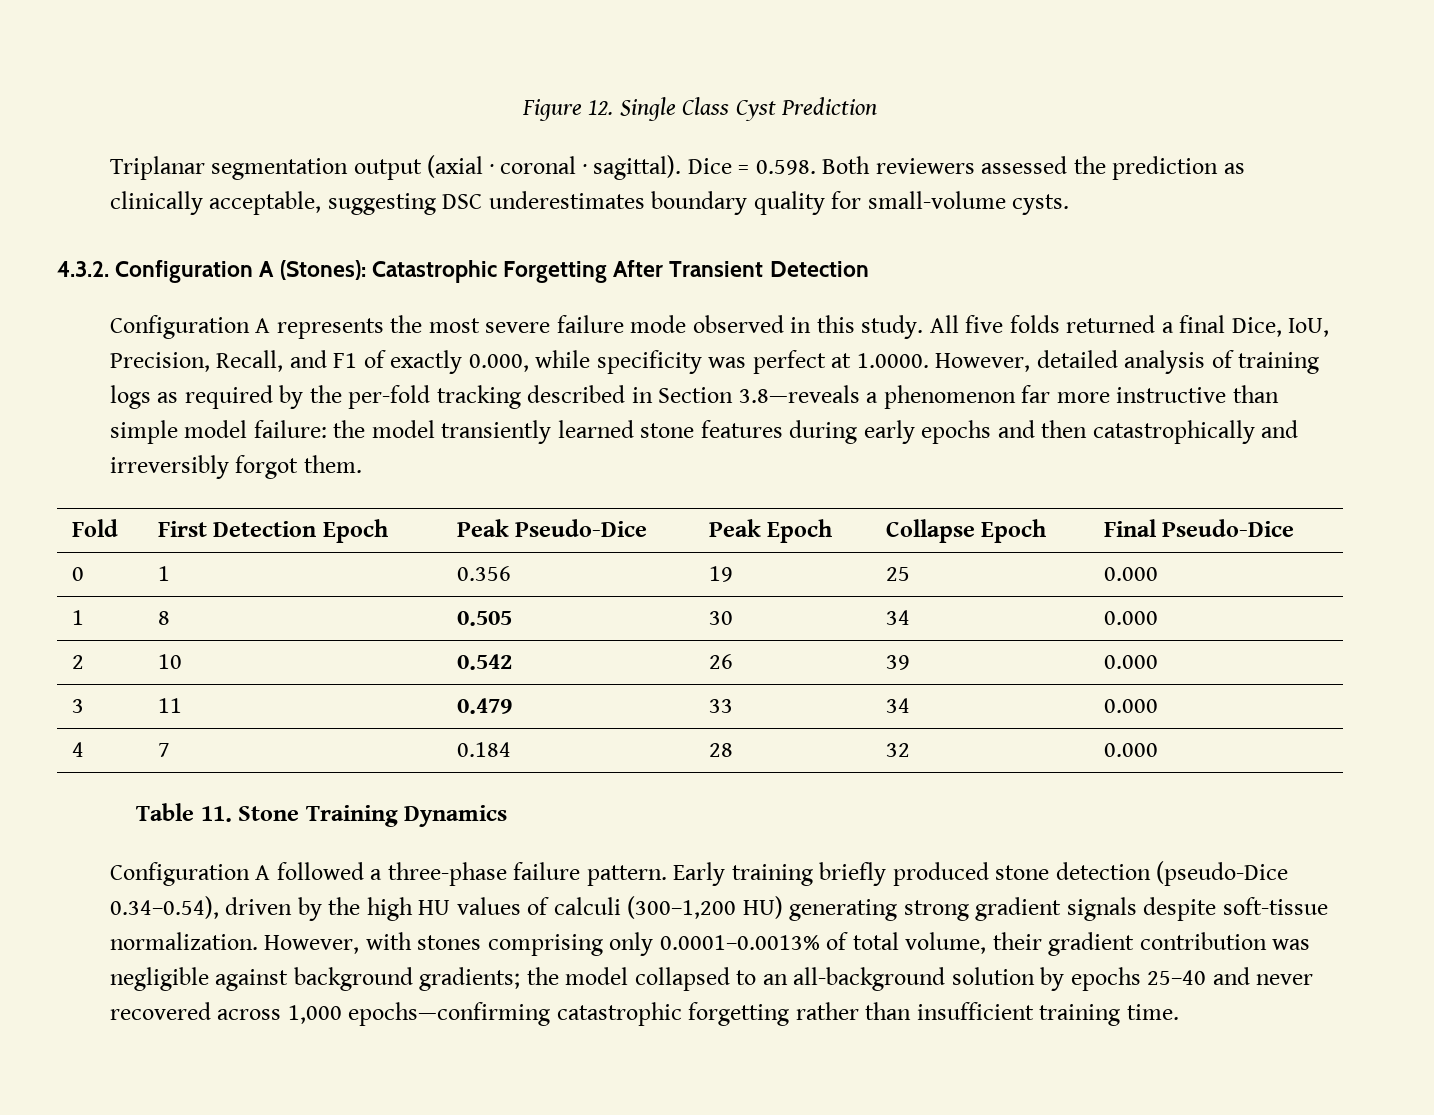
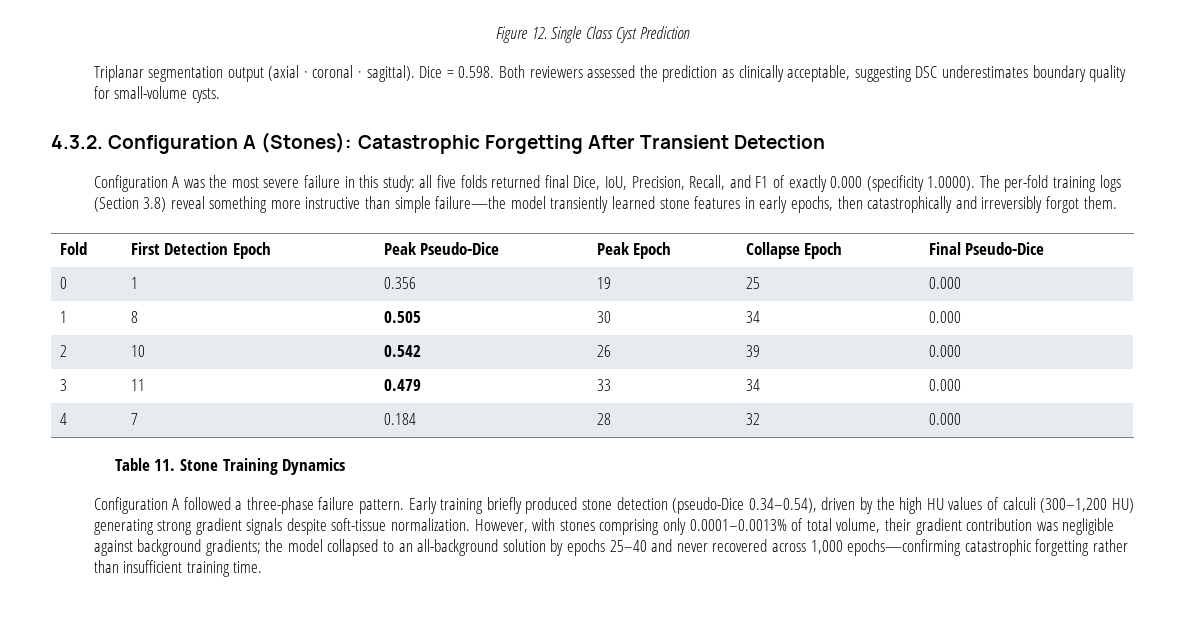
[276,318,384,339] represents -> [183,179,205,188] was
[630,315,959,339] mode observed in this study. All -> [344,175,433,192] in this study: all
[1161,322,1174,333] a -> (541, 181) none
[468,350,1320,374] [109,385,1051,409] 0.000, while specificity was perfect at 1.0000. However, detailed analysis of training logs as required by the per-fold tracking described in Section 3.8—reveals a phenomenon far -> [830,175,1121,192] [93,196,268,213] 0.000 (specificity 1.0000). The per-fold training logs (Section 3.8) reveal something
[184,420,366,438] model failure: the -> [435,196,507,209] failure—the
[789,420,1035,444] during early epochs and -> [744,196,833,213] in early epochs,

